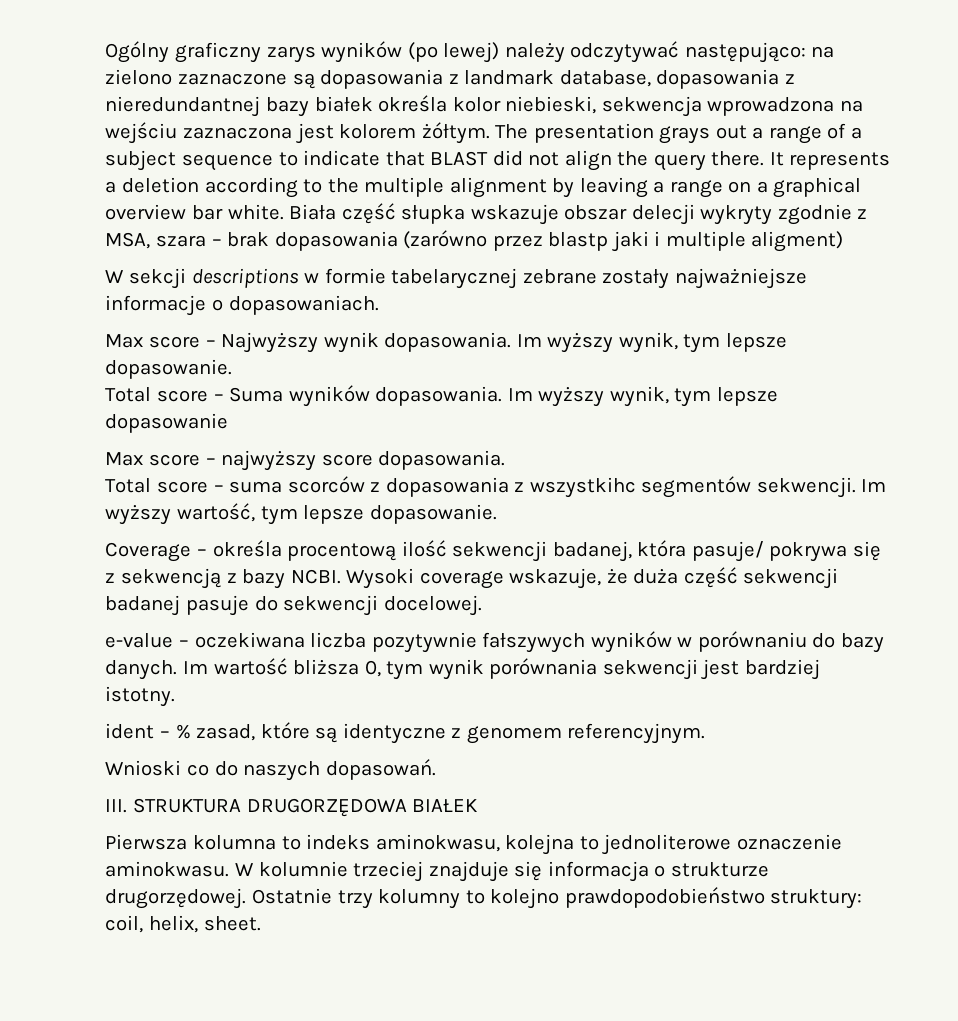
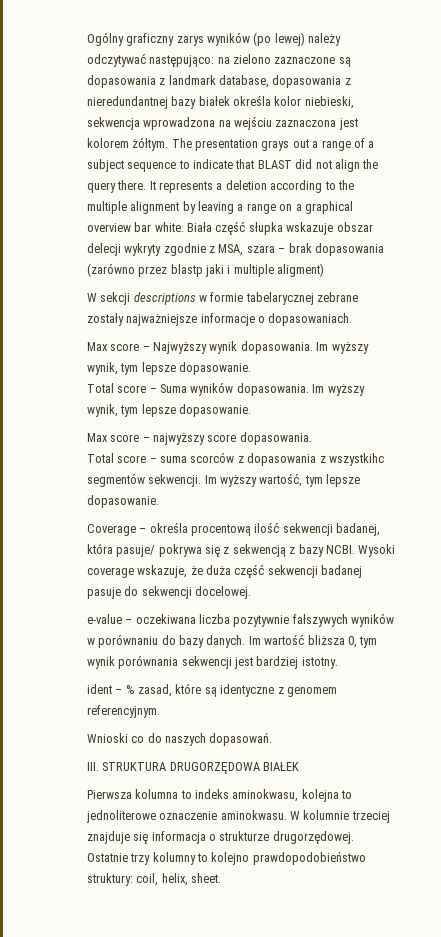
[105,413,229,433] dopasowanie -> [179,404,252,417] dopasowanie.

